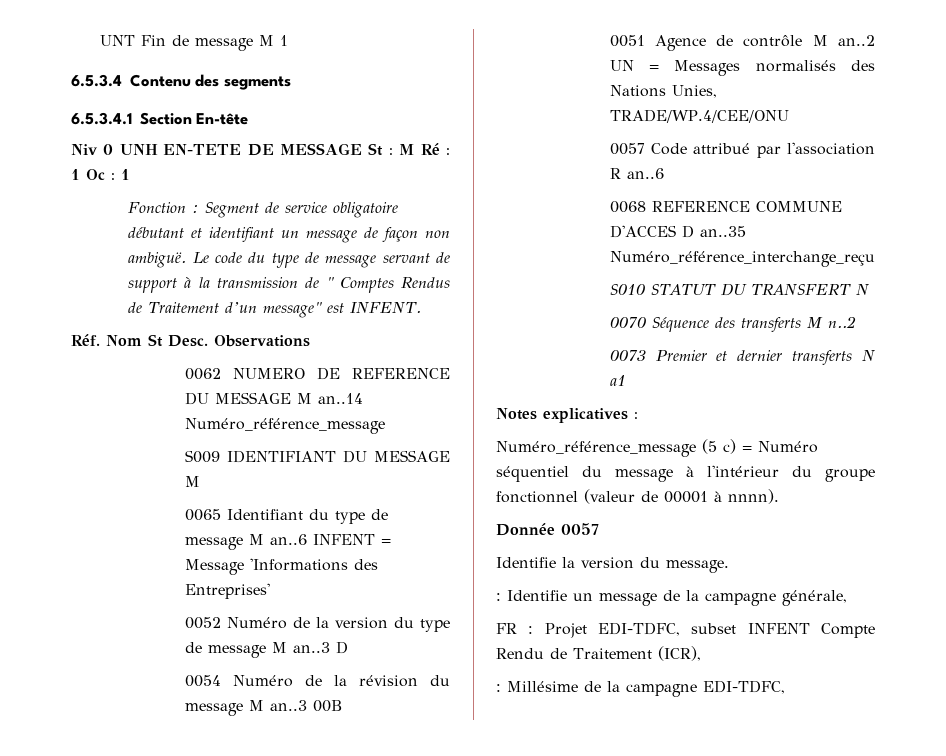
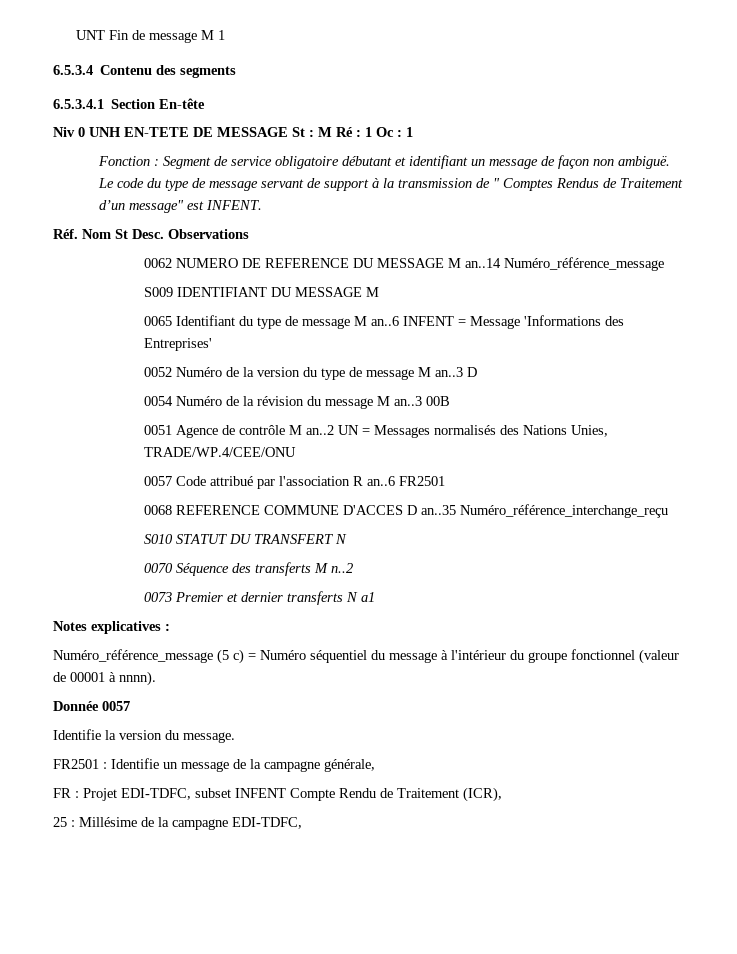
(664, 173) none -> [399,476,446,486] FR2501
(729, 566) none -> [53,759,99,769] FR2501
(701, 653) none -> [53,817,67,827] 25

